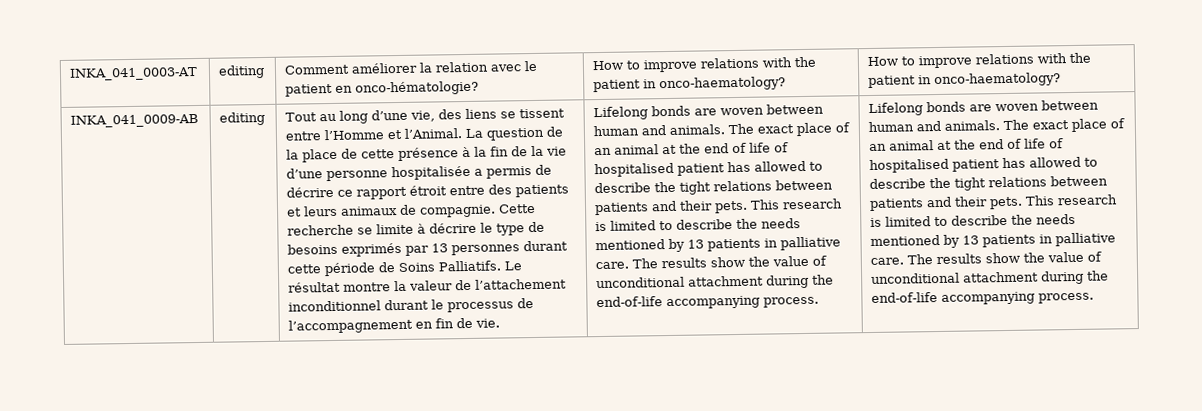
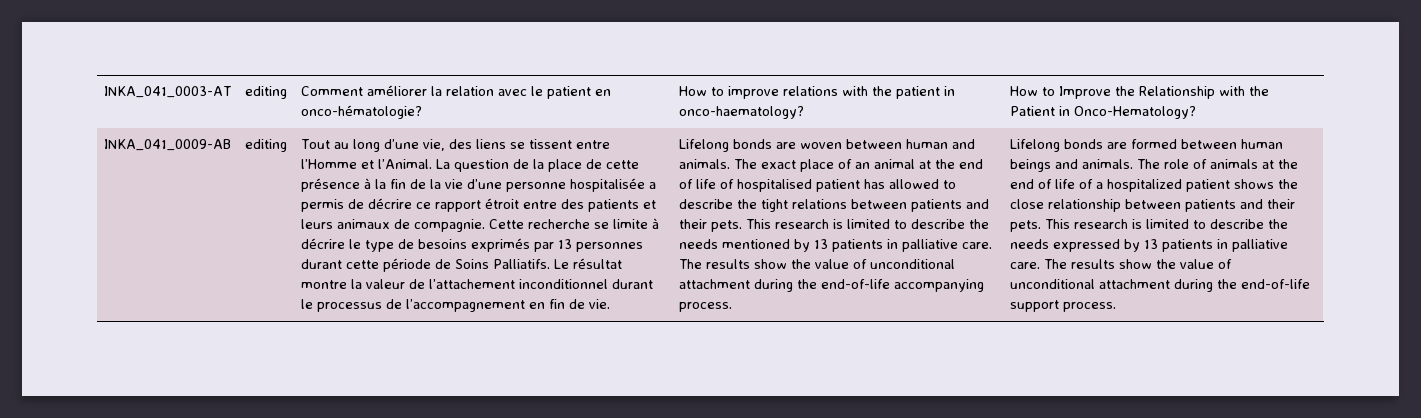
[918,52,1092,69] [868,72,1062,89] improve relations with the patient in onco-haematology? -> [1058,86,1269,99] [1009,106,1196,119] Improve the Relationship with the Patient in Onco-Hematology?
[995,99,1100,112] [868,118,1126,133] [869,138,1065,152] [869,156,1099,174] [869,176,1048,191] woven between human and animals. The exact place of an animal at the end of life of hospitalised patient has allowed to describe the tight relations -> [1130,139,1283,149] [1009,159,1298,172] [1009,179,1298,192] [1009,199,1121,212] formed between human beings and animals. The role of animals at the end of life of a hospitalized patient shows the close relationship
[870,234,941,247] mentioned -> [1052,239,1120,252] expressed
[941,291,1036,305] accompanying -> [1009,300,1059,312] support

